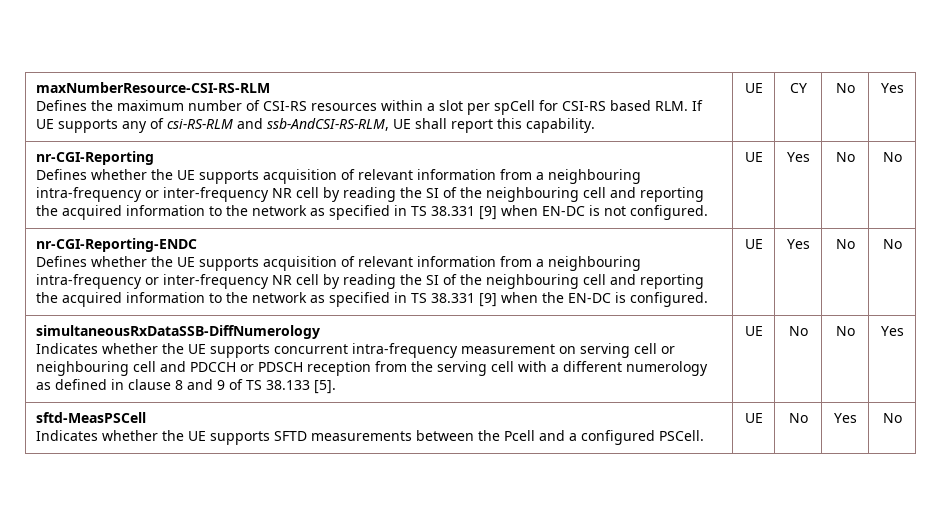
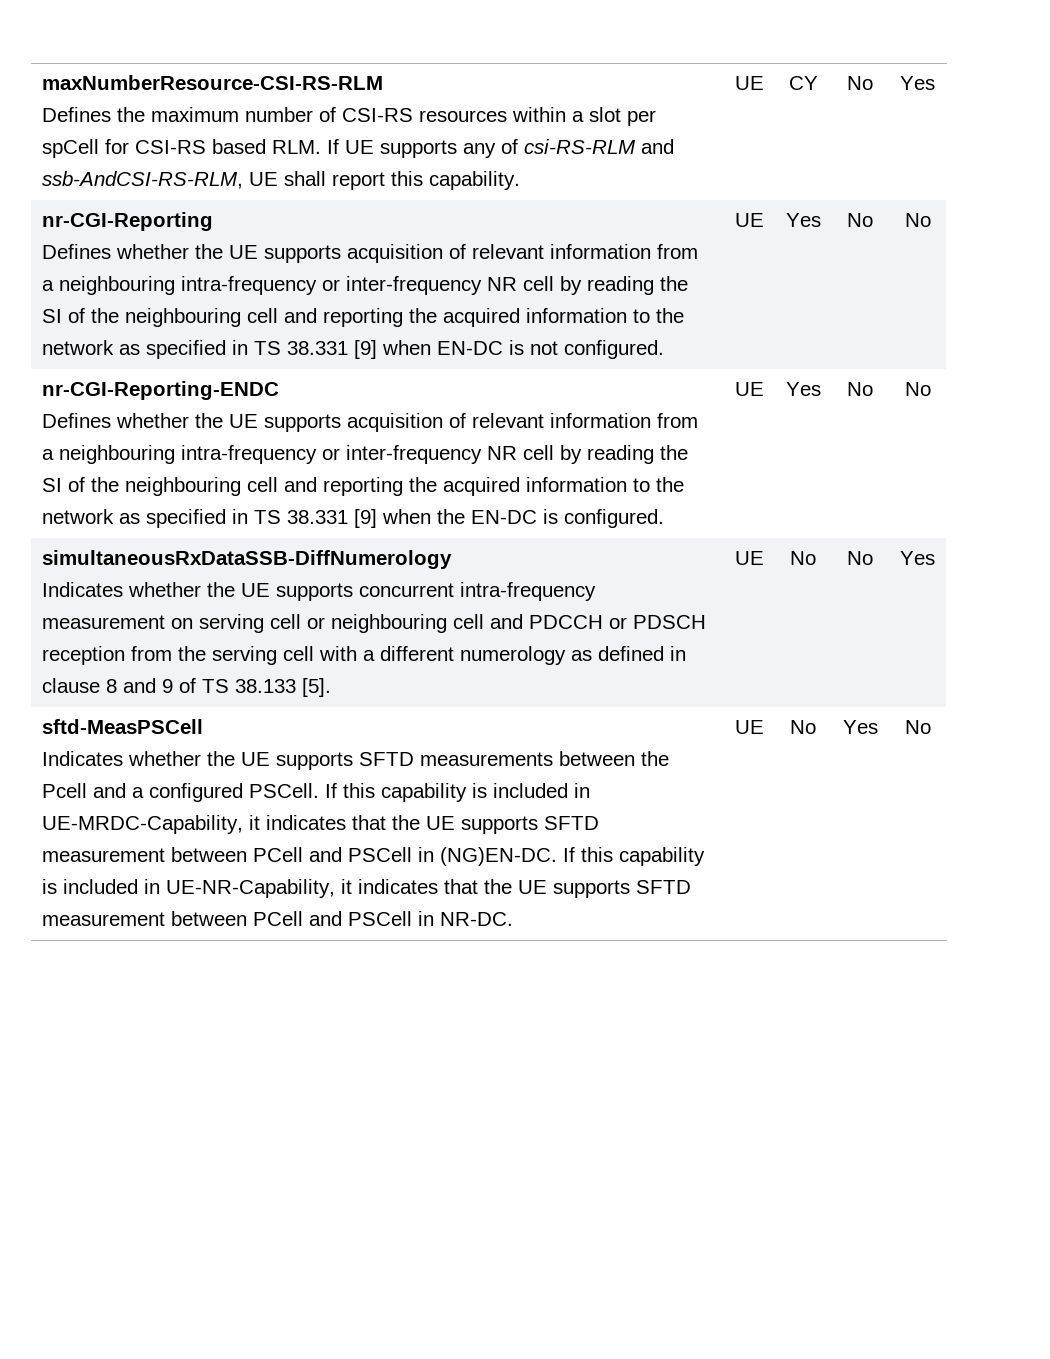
(705, 435) none -> [324,783,590,802] [41,815,599,834] [41,847,705,866] [41,879,691,898] [41,911,513,926] If this capability is included in UE-MRDC-Capability, it indicates that the UE supports SFTD measurement between PCell and PSCell in (NG)EN-DC. If this capability is included in UE-NR-Capability, it indicates that the UE supports SFTD measurement between PCell and PSCell in NR-DC.

